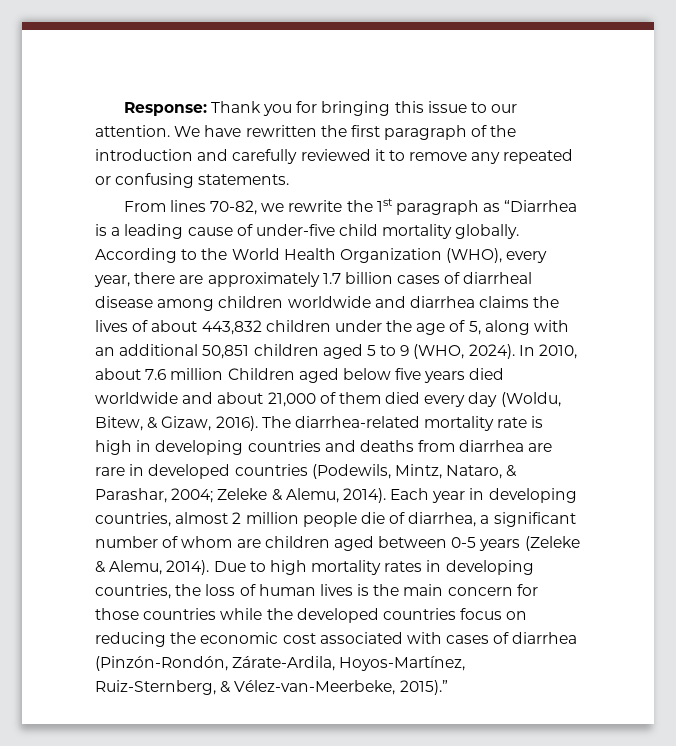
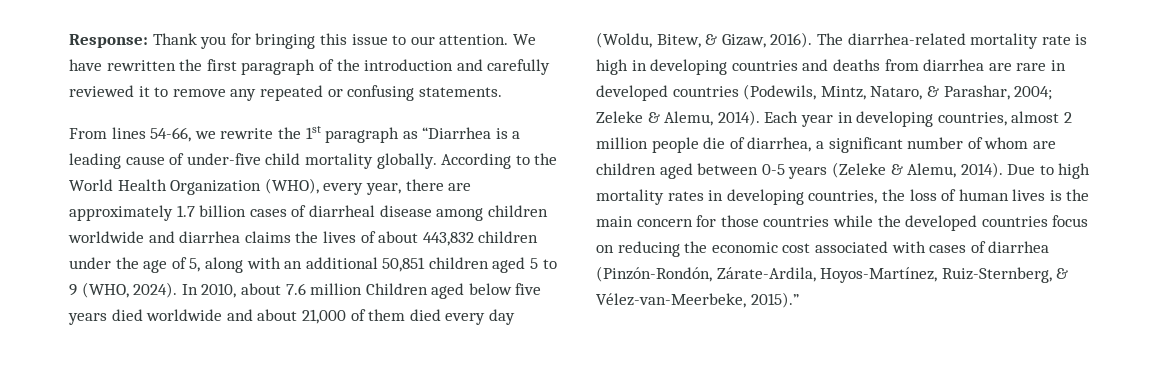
[209,200,257,215] 70-82, -> [150,127,192,142] 54-66,

